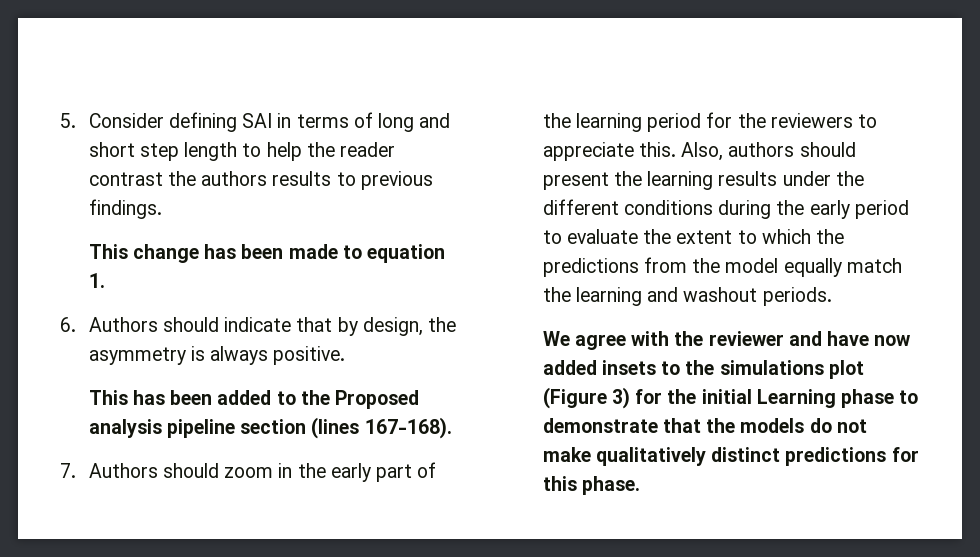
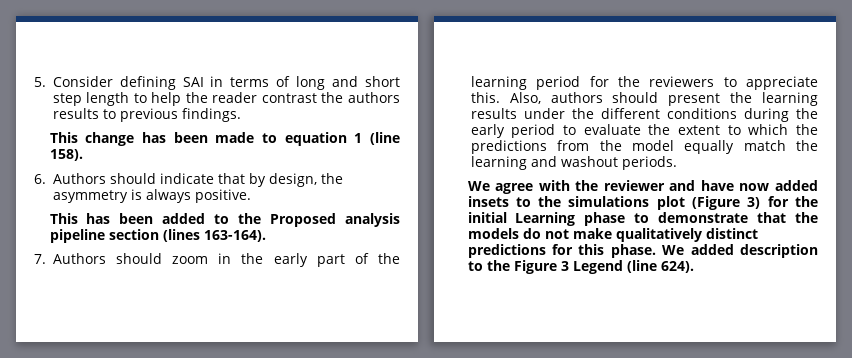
[88,273,105,288] 1. -> [354,132,400,145] [49,149,83,161] 1 (line 158).
[364,417,452,439] 167-168). -> [203,230,266,242] 163-164).
(640, 485) none -> [662,244,818,258] [467,260,694,274] We added description to the Figure 3 Legend (line 624).

